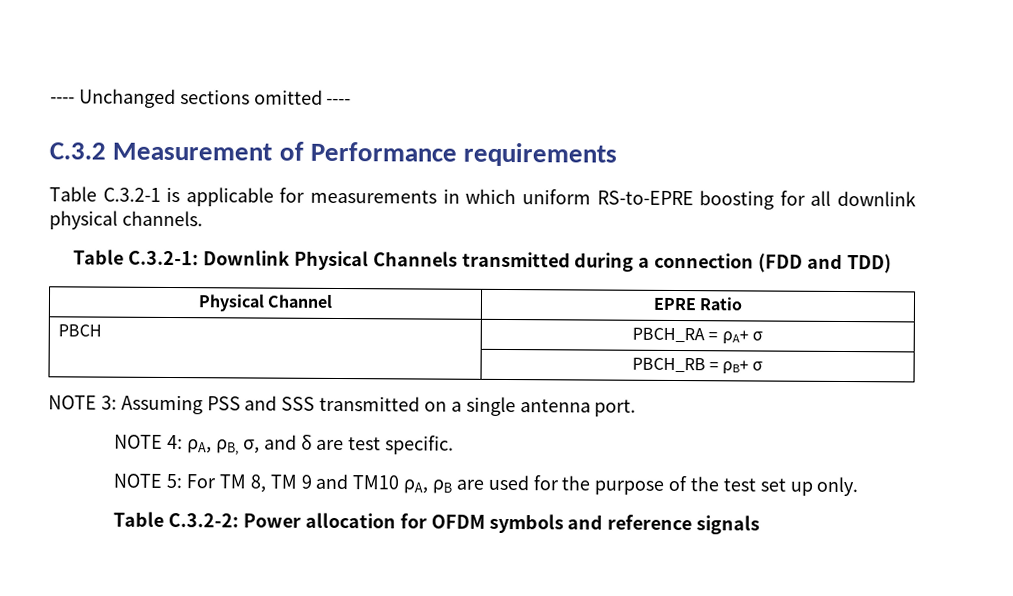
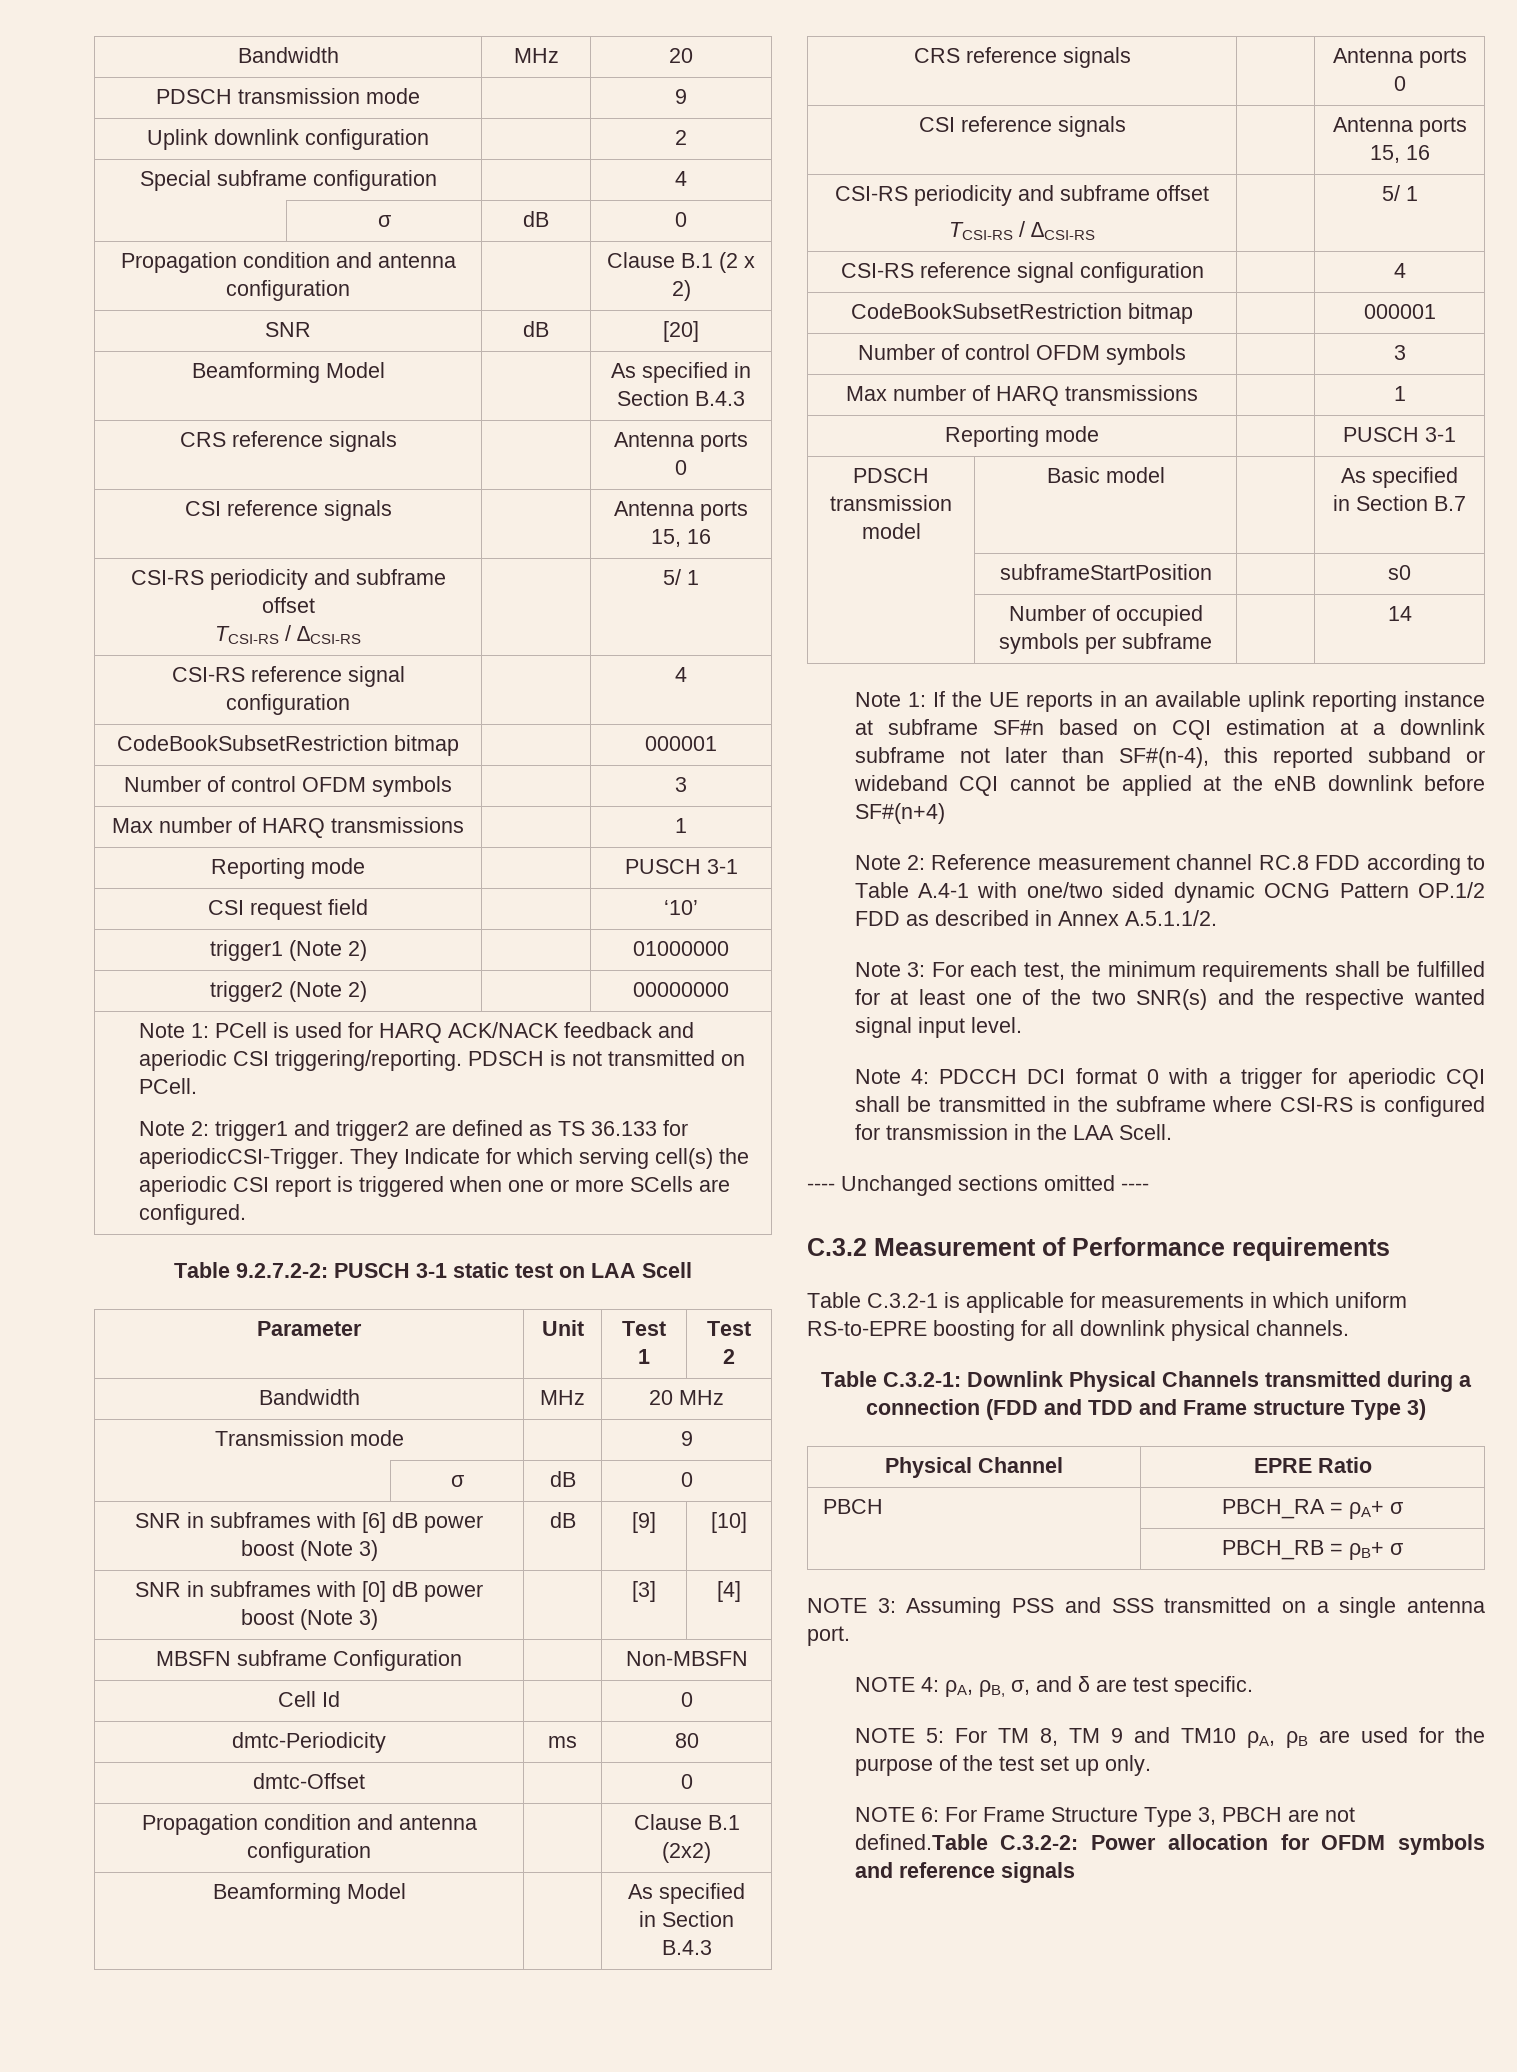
(50, 100) none -> [237,47,339,63] [513,48,559,63] [669,48,693,63] [156,88,420,104] [675,89,687,104] [147,129,429,150] [675,130,687,145] [139,170,437,191] [675,171,687,186] [377,215,391,227] [523,211,549,227] [675,212,687,227] [120,252,456,273] [226,280,350,301] [607,252,755,273] [671,280,691,301] [265,322,311,337] [523,321,549,337] [663,321,699,342] [191,362,385,383] [611,362,751,383] [617,390,745,406] [179,431,397,452] [614,432,748,452] [675,460,687,475] [184,500,392,521] [614,501,748,521] [651,529,711,547] [130,569,446,590] [261,597,315,613] [215,625,361,644] [663,569,699,585] [171,666,405,687] [226,694,350,715] [675,667,687,682] [116,735,459,756] [645,736,717,751] [123,776,452,797] [675,777,687,792] [111,817,464,838] [675,818,687,833] [211,858,365,879] [624,859,738,874] [208,899,368,920] [664,900,698,915] [209,940,367,961] [633,941,729,956] [209,981,367,1002] [633,982,729,997] [138,1022,694,1043] [138,1050,745,1071] [138,1078,197,1094] [138,1120,688,1141] [138,1148,749,1169] [138,1176,730,1197] [138,1204,246,1225] [174,1262,692,1278] [257,1321,362,1336] [541,1320,584,1336] [622,1321,666,1336] [638,1349,650,1364] [707,1321,751,1336] [723,1349,735,1364] [258,1389,360,1405] [540,1390,585,1405] [649,1390,724,1405] [214,1430,404,1446] [680,1431,693,1446] [450,1475,464,1487] [549,1471,576,1487] [680,1472,693,1487] [135,1512,483,1533] [240,1540,378,1561] [549,1512,576,1528] [632,1512,656,1533] [711,1512,747,1533] [135,1581,483,1602] [240,1609,378,1630] [632,1581,656,1602] [717,1581,741,1602] [156,1650,462,1671] [625,1651,748,1666] [278,1691,340,1707] [680,1692,693,1707] [232,1732,386,1753] [548,1736,577,1748] [674,1733,699,1748] [253,1773,365,1789] [680,1774,693,1789] [141,1814,477,1835] [247,1842,371,1863] [633,1814,740,1830] [662,1842,711,1863] [212,1883,406,1904] [628,1883,745,1904] [639,1911,734,1927] [661,1940,712,1955] [913,47,1131,68] [1332,48,1467,68] [1393,76,1406,91] [918,116,1126,137] [1332,117,1467,137] [1369,145,1430,163] [835,185,1209,206] [949,221,1095,240] [1381,185,1418,201] [840,262,1204,283] [1393,263,1406,278] [851,303,1193,324] [1363,304,1436,319] [858,344,1186,365] [1393,345,1406,360] [846,385,1198,406] [1393,386,1406,401] [945,426,1099,447] [1343,427,1456,442] [853,468,929,483] [830,495,952,511] [861,523,921,539] [1046,467,1165,483] [1341,467,1458,488] [1333,495,1466,511] [999,564,1212,580] [1388,565,1411,580] [1008,605,1203,626] [999,633,1212,654] [1387,606,1412,621] [854,691,1485,712] [854,719,1485,740] [854,747,1485,768] [853,775,1485,796] [854,803,945,824] [854,854,1485,875] [854,882,1485,903] [854,910,1217,926] [854,961,1485,982] [854,989,1485,1010] [854,1017,1022,1038] [854,1068,1485,1089] [854,1096,1485,1117] [854,1124,1172,1140] Bandwidth | MHz | 20 // PDSCH transmission mode | | 9 // Uplink downlink configuration | | 2 // Special subframe configuration | | 4 // | σ | dB | 0 // Propagation condition and antenna configuration | | Clause B.1 (2 x 2) // SNR | dB | [20] // Beamforming Model | | As specified in Section B.4.3 // CRS reference signals | | Antenna ports 0 // CSI reference signals | | Antenna ports 15, 16 // CSI-RS periodicity and subframe offset // TCSI-RS / ∆CSI-RS | | 5/ 1 // CSI-RS reference signal configuration | | 4 // CodeBookSubsetRestriction bitmap | | 000001 // Number of control OFDM symbols | | 3 // Max number of HARQ transmissions | | 1 // Reporting mode | | PUSCH 3-1 // CSI request field | | ‘10’ // trigger1 (Note 2) | | 01000000 // trigger2 (Note 2) | | 00000000 // Note 1: PCell is used for HARQ ACK/NACK feedback and aperiodic CSI triggering/reporting. PDSCH is not transmitted on PCell. // Note 2: trigger1 and trigger2 are defined as TS 36.133 for aperiodicCSI-Trigger. They Indicate for which serving cell(s) the aperiodic CSI report is triggered when one or more SCells are configured. // Table 9.2.7.2-2: PUSCH 3-1 static test on LAA Scell // Parameter | Unit | Test 1 | Test 2 // Bandwidth | MHz | 20 MHz // Transmission mode | | 9 // | σ | dB | 0 // SNR in subframes with [6] dB power boost (Note 3) | dB | [9] | [10] // SNR in subframes with [0] dB power boost (Note 3) | | [3] | [4] // MBSFN subframe Configuration | | Non-MBSFN // Cell Id | | 0 // dmtc-Periodicity | ms | 80 // dmtc-Offset | | 0 // Propagation condition and antenna configuration | | Clause B.1 (2x2) // Beamforming Model | | As specified in Section B.4.3 // CRS reference signals | | Antenna ports 0 // CSI reference signals | | Antenna ports 15, 16 // CSI-RS periodicity and subframe offset // TCSI-RS / ∆CSI-RS | | 5/ 1 // CSI-RS reference signal configuration | | 4 // CodeBookSubsetRestriction bitmap | | 000001 // Number of control OFDM symbols | | 3 // Max number of HARQ transmissions | | 1 // Reporting mode | | PUSCH 3-1 // PDSCH transmission model | Basic model | | As specified in Section B.7 // | subframeStartPosition | | s0 // | Number of occupied symbols per subframe | | 14 // Note 1: If the UE reports in an available uplink reporting instance at subframe SF#n based on CQI estimation at a downlink subframe not later than SF#(n-4), this reported subband or wideband CQI cannot be applied at the eNB downlink before SF#(n+4) // Note 2: Reference measurement channel RC.8 FDD according to Table A.4-1 with one/two sided dynamic OCNG Pattern OP.1/2 FDD as described in Annex A.5.1.1/2. // Note 3: For each test, the minimum requirements shall be fulfilled for at least one of the two SNR(s) and the respective wanted signal input level. // Note 4: PDCCH DCI format 0 with a trigger for aperiodic CQI shall be transmitted in the subframe where CSI-RS is configured for transmission in the LAA Scell. //
[846,254,892,274] TDD) -> [1088,1399,1426,1420] TDD and Frame structure Type 3)
[113,511,165,527] Table -> [854,1807,1355,1827] [854,1834,988,1850] NOTE 6: For Frame Structure Type 3, PBCH are not defined.Table

